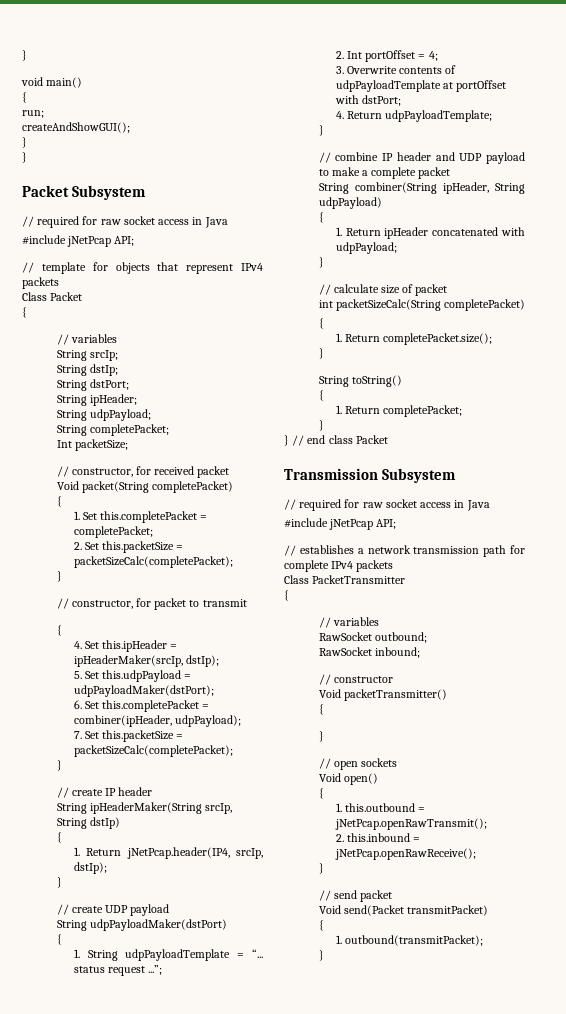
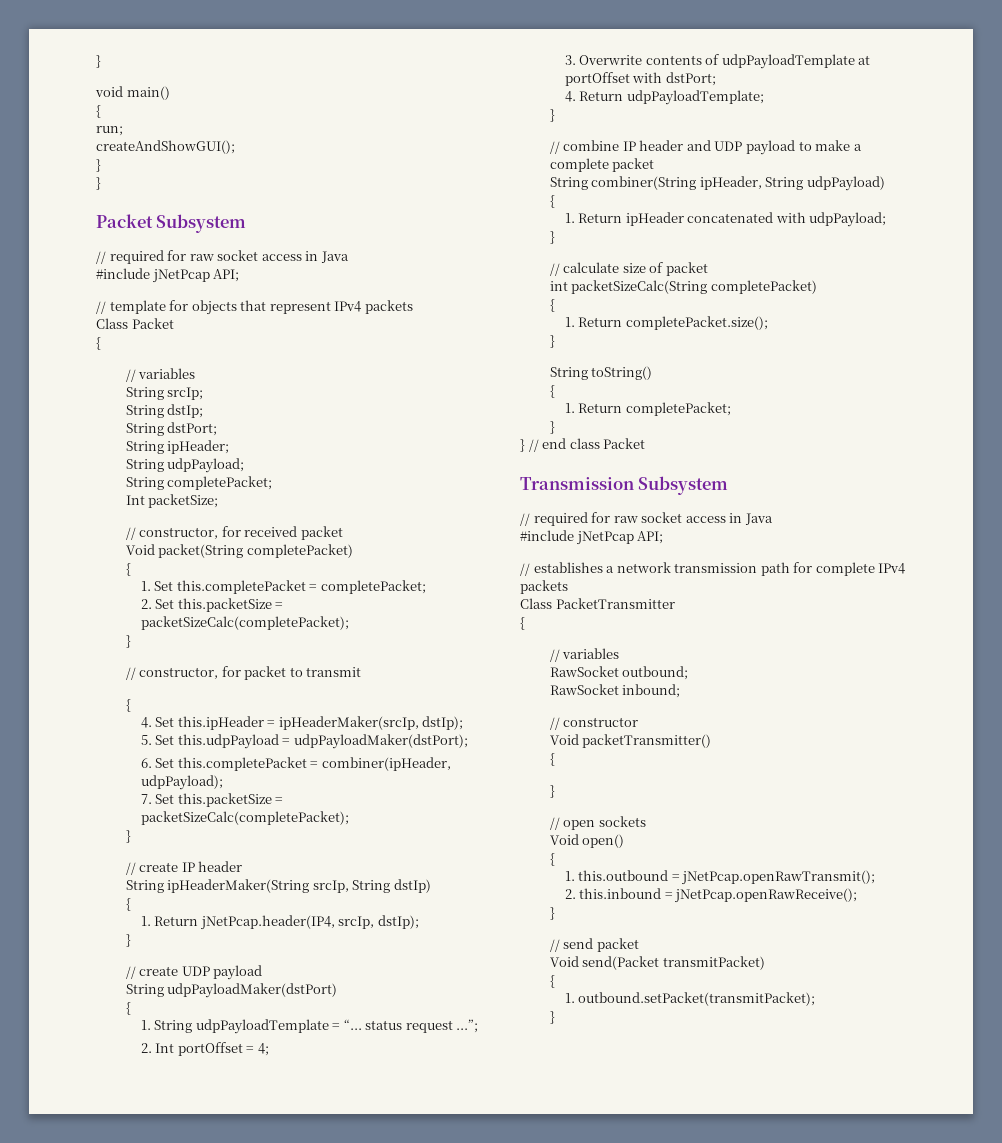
[344,935,483,946] outbound(transmitPacket); -> [578,992,816,1006] outbound.setPacket(transmitPacket);

